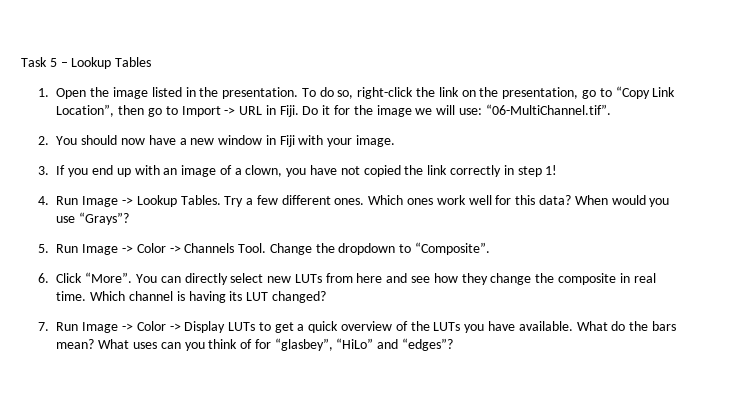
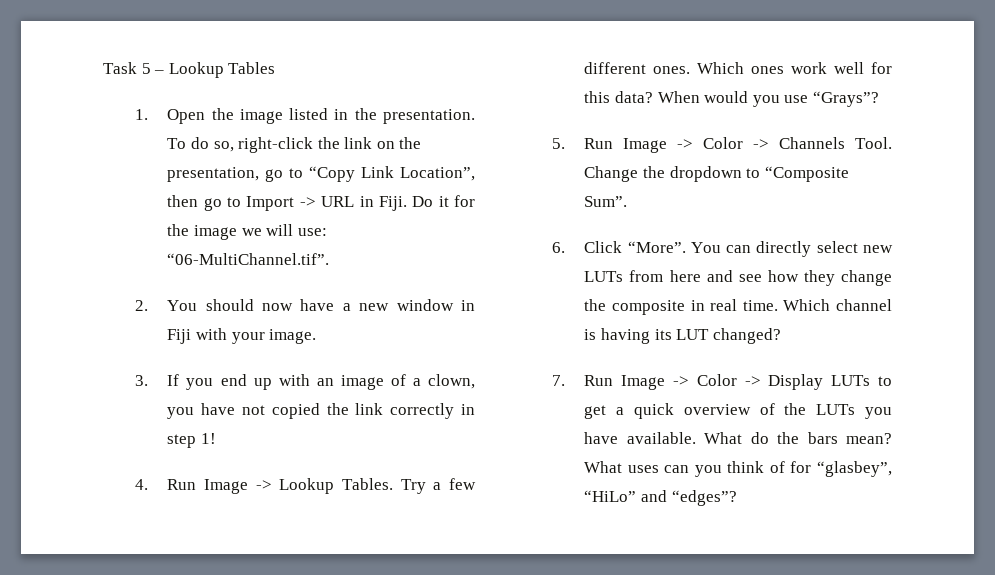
[415,242,491,255] “Composite”. -> [764,166,849,182] [584,196,628,207] “Composite Sum”.

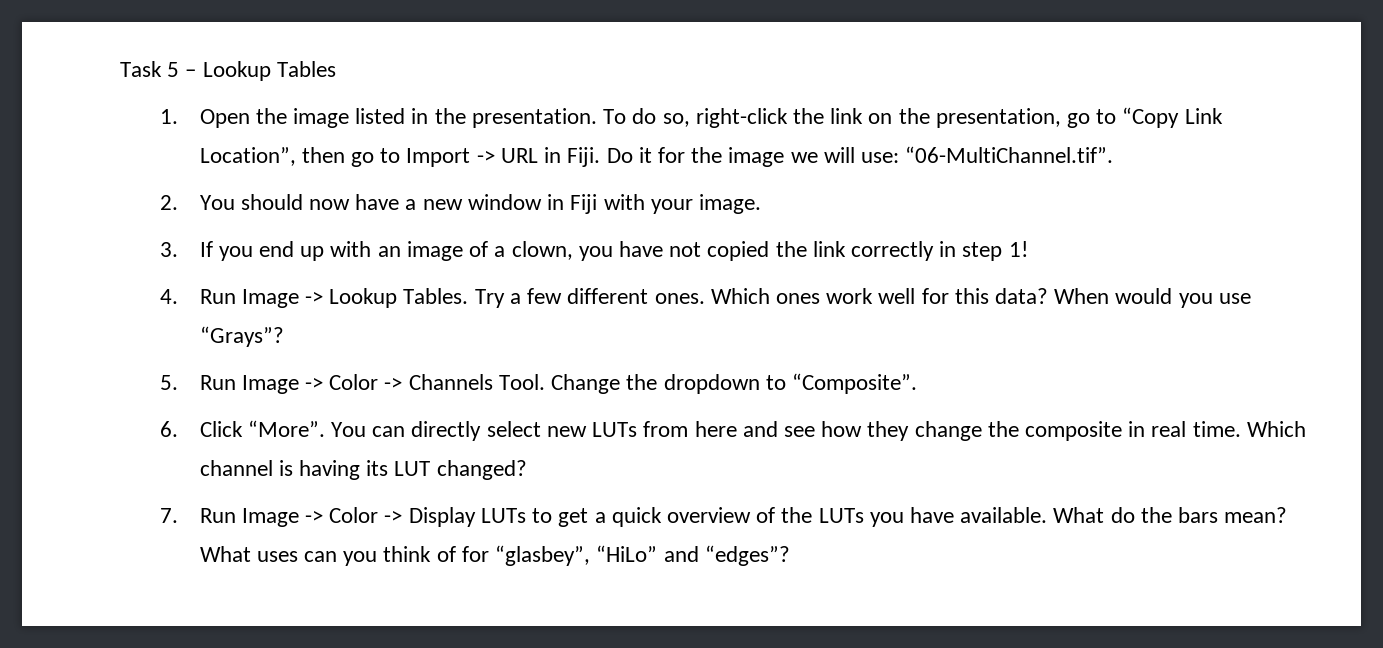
[764,166,849,182] [584,196,628,207] “Composite Sum”. -> [791,373,917,394] “Composite”.

